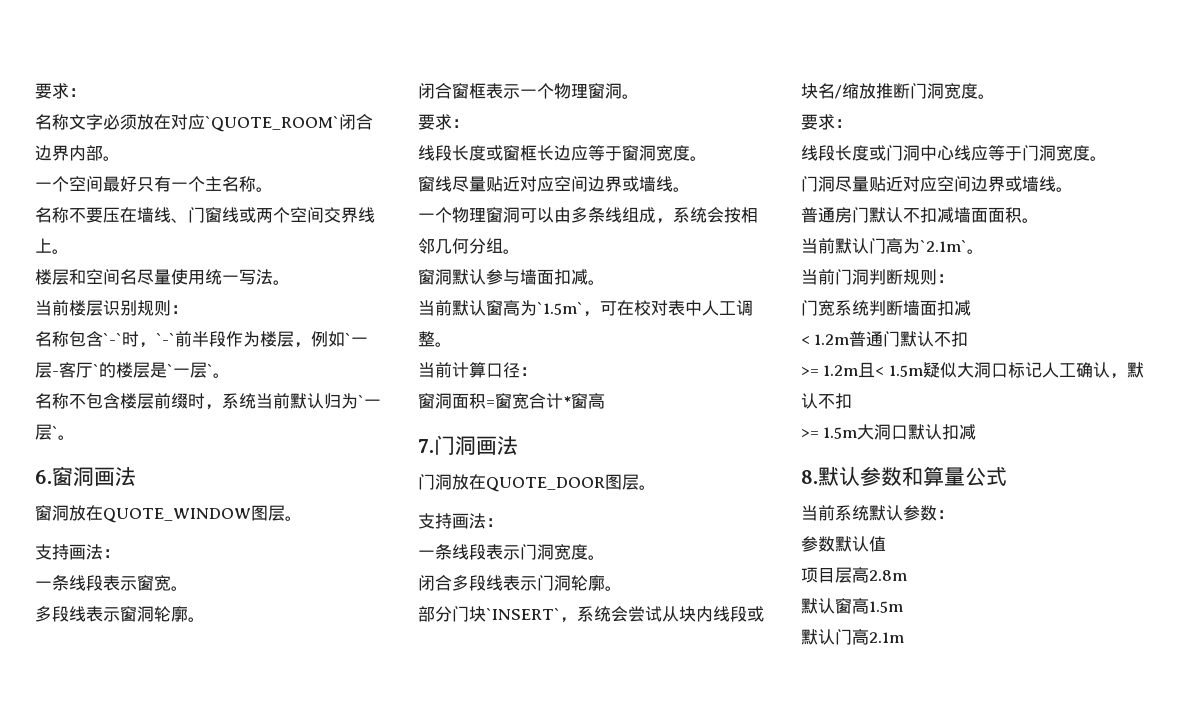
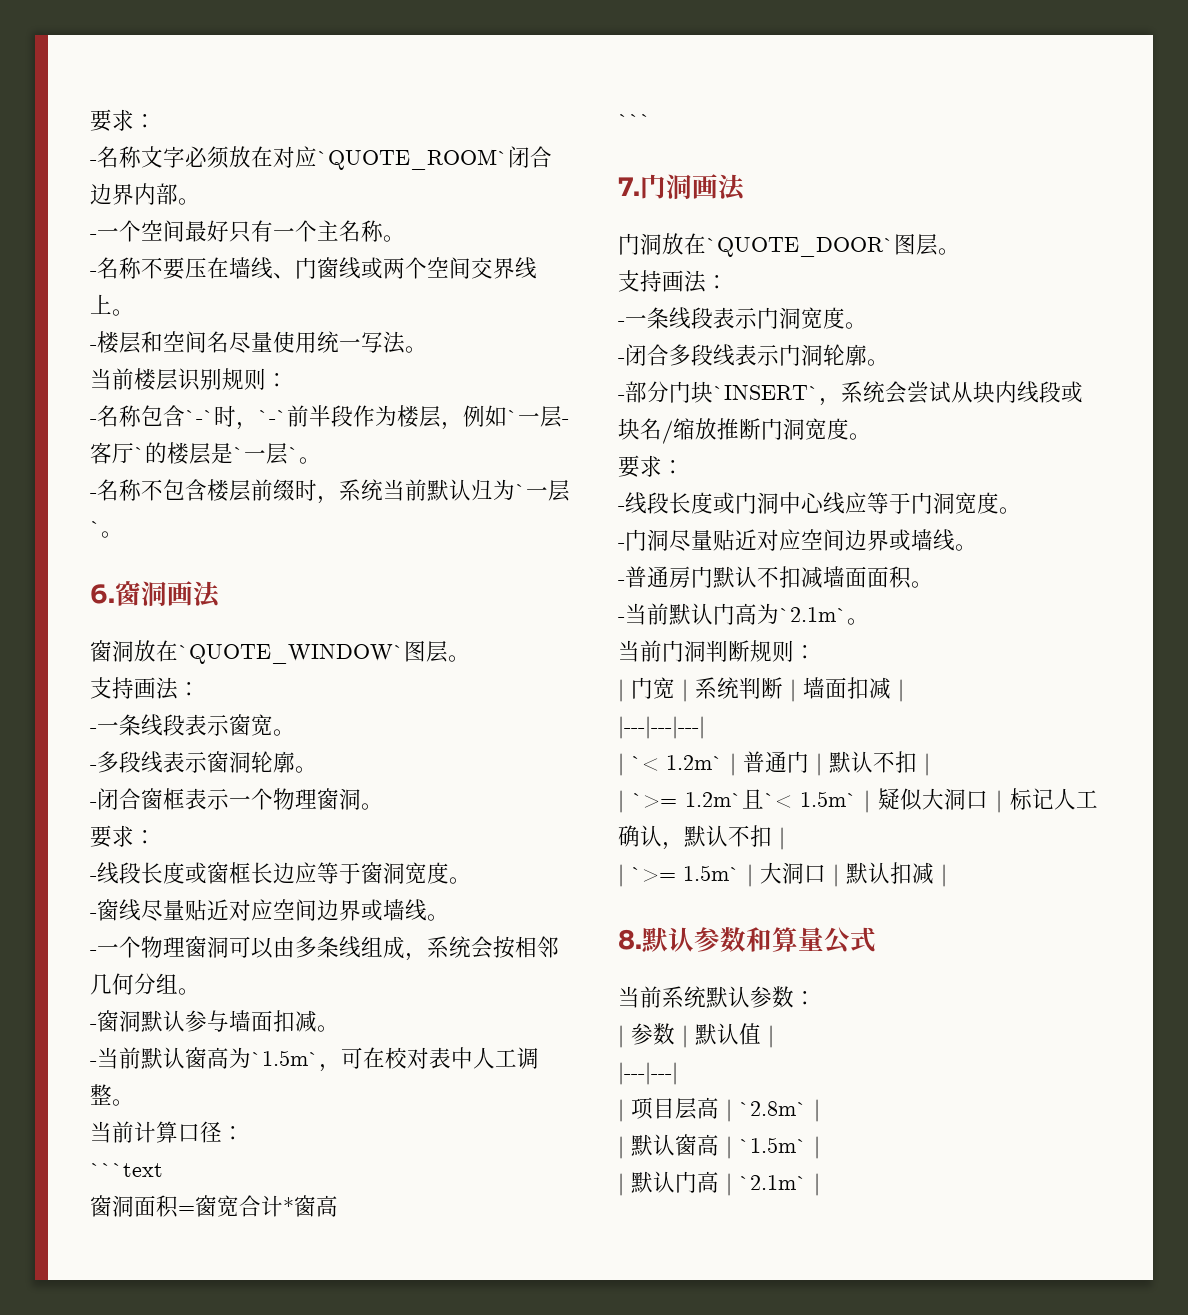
[35,83,86,99] 要求： // -> [90,109,156,132] [90,160,97,165] 要求： // -
(120, 158) none -> [90,234,97,239] -
(273, 189) none -> [90,271,97,276] -
(69, 251) none -> [90,345,97,350] -
(188, 309) none -> [90,419,97,424] -
(230, 375) none -> [90,493,97,498] -
[103,505,302,523] [35,544,120,560] QUOTE_WINDOW图层。 // 支持画法： // -> [178,640,470,664] [90,677,200,700] [90,728,97,733] `QUOTE_WINDOW`图层。 // 支持画法： // -
(188, 588) none -> [90,765,97,770] -
(205, 619) none -> [90,802,97,807] -
(469, 123) none -> [90,876,97,881] -
(707, 158) none -> [90,913,97,918] -
(690, 189) none -> [90,950,97,955] -
(520, 251) none -> [90,1024,97,1029] -
(605, 282) none -> [90,1061,97,1066] -
(537, 371) none -> [90,1163,163,1177] // ```text
(605, 401) none -> [618,114,651,128] // ```
[486,474,656,492] [418,513,503,529] QUOTE_DOOR图层。 // 支持画法： // -> [706,233,960,257] [618,270,728,293] [618,321,625,326] `QUOTE_DOOR`图层。 // 支持画法： // -
(605, 557) none -> [618,358,625,363] -
(622, 588) none -> [618,395,625,400] -
(852, 123) none -> [618,506,625,511] -
(1107, 158) none -> [618,543,625,548] -
(1073, 189) none -> [618,580,625,585] -
(1039, 220) none -> [618,617,625,622] -
[801,300,835,316] 门宽 -> [618,677,688,702] | 门宽 |
[903,300,971,316] [801,331,969,347] [801,362,923,378] 墙面扣减 // < 1.2m普通门默认不扣 // >= 1.2m且< 1.5m -> [790,677,904,702] [618,716,705,739] [618,751,930,776] [618,789,871,813] | 墙面扣减 | // |---|---|---| // | `< 1.2m` | 普通门 | 默认不扣 | // | `>= 1.2m`且`< 1.5m` |
(1008, 370) none -> [996,790,1003,813] |
[801,424,909,440] // >= 1.5m大洞口 -> [779,827,785,850] [618,862,839,887] | // | `>= 1.5m` | 大洞口 |
(977, 432) none -> [941,864,947,887] |
[801,536,835,552] 参数 -> [618,1023,688,1048] | 参数 |
[801,567,907,583] [801,598,903,614] [801,629,904,645] // 项目层高2.8m // 默认窗高1.5m // 默认门高2.1m -> [768,1025,774,1048] [618,1062,678,1085] [618,1097,820,1122] [618,1134,820,1159] [618,1171,820,1196] | // |---|---| // | 项目层高 | `2.8m` | // | 默认窗高 | `1.5m` | // | 默认门高 | `2.1m` |

